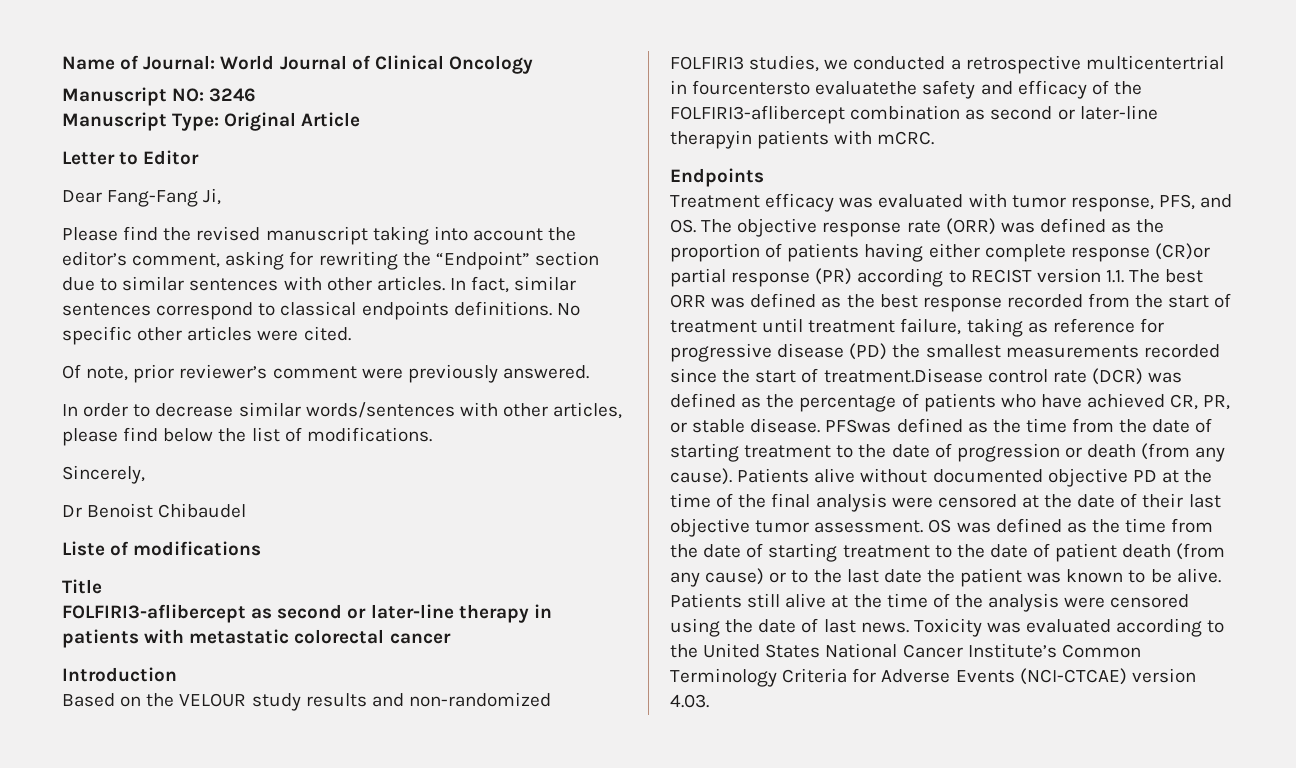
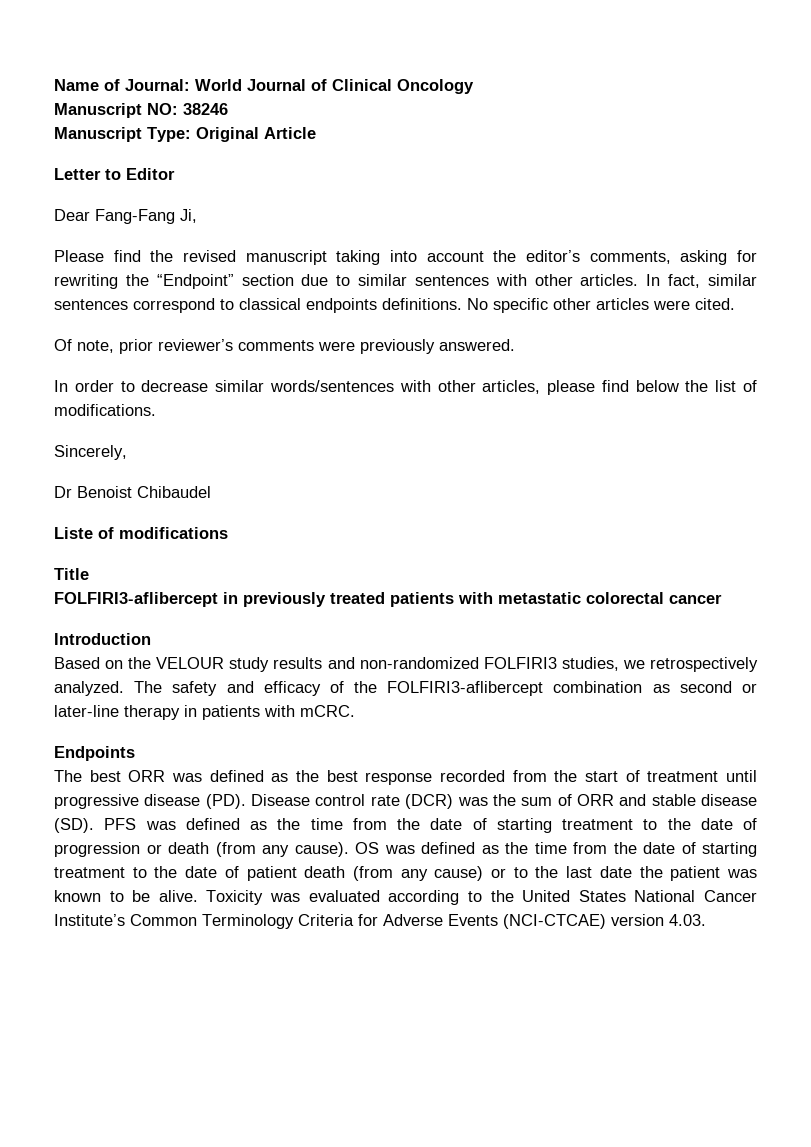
[209,88,257,102] 3246 -> [183,103,228,115] 38246
[132,253,221,268] comment, -> [589,251,671,264] comments,
[272,366,357,379] comment -> [238,340,314,351] comments
[251,604,552,623] as second or later-line therapy in -> [223,592,385,607] in previously treated
[853,55,1224,74] [670,80,918,95] conducted a retrospective multicentertrial in fourcentersto evaluatethe -> [650,657,758,672] [54,681,163,696] retrospectively analyzed. The
[670,130,752,149] therapyin -> [124,705,197,720] therapy in
[670,193,1233,212] [670,218,1165,237] [670,243,1210,262] [670,268,1124,287] Treatment efficacy was evaluated with tumor response, PFS, and OS. The objective response rate (ORR) was defined as the proportion of patients having either complete response (CR)or partial response (PR) according to RECIST version 1.1. -> (135, 753) none
[808,318,1164,337] [670,343,1220,362] [670,368,1183,385] [670,393,1231,412] [670,418,892,433] treatment failure, taking as reference for progressive disease (PD) the smallest measurements recorded since the start of treatment.Disease control rate (DCR) was defined as the percentage of patients who have achieved CR, PR, or stable disease. PFSwas -> [54,794,757,809] [54,818,176,833] progressive disease (PD). Disease control rate (DCR) was the sum of ORR and stable disease (SD). PFS was
[737,468,1213,487] [670,493,1221,512] [670,518,924,537] Patients alive without documented objective PD at the time of the final analysis were censored at the date of their last objective tumor assessment. -> (349, 849) none
[670,593,1190,612] [670,618,909,637] Patients still alive at the time of the analysis were censored using the date of last news. -> (198, 896) none

